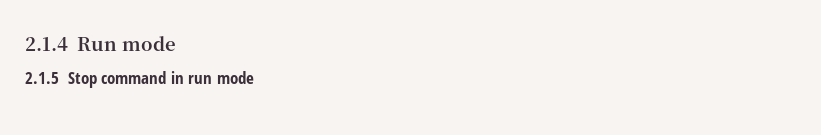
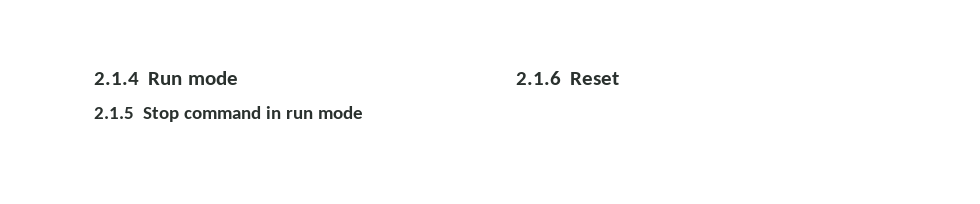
(254, 77) none -> [516,71,620,85] // 2.1.6 Reset

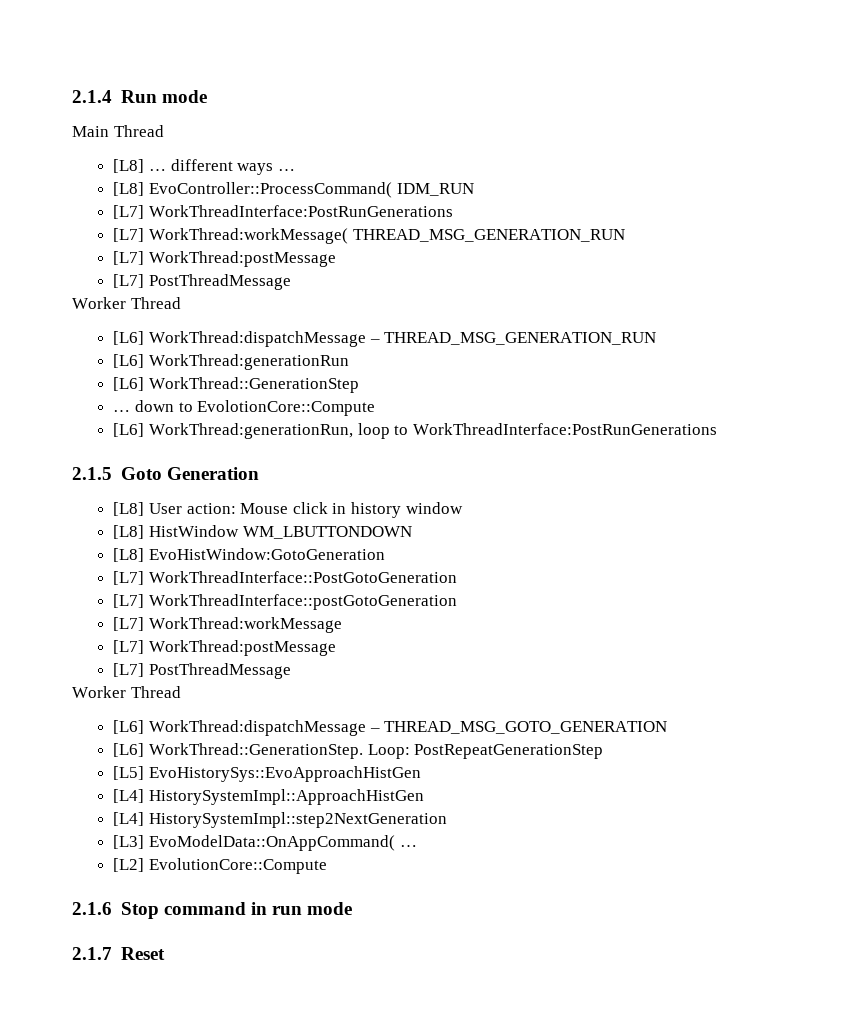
[94,107,134,119] 2.1.5 -> [72,125,164,137] [113,159,295,175] [113,182,474,198] [113,205,454,219] [113,228,625,244] [113,251,337,267] [113,274,292,290] [72,297,181,309] [113,331,657,347] [113,354,350,370] [113,377,360,393] [113,400,376,416] [113,423,717,439] [72,467,259,480] [113,502,463,518] [113,525,412,539] [113,548,386,562] [113,571,458,585] [113,594,458,610] [113,617,343,633] [113,640,337,656] [113,663,292,679] [72,686,181,698] [113,720,668,736] [113,743,604,759] [113,766,422,782] [113,789,425,805] [113,812,448,828] [113,835,417,851] [113,858,328,874] [72,902,112,915] Main Thread // [L8] … different ways … // [L8] EvoController::ProcessCommand( IDM_RUN // [L7] WorkThreadInterface:PostRunGenerations // [L7] WorkThread:workMessage( THREAD_MSG_GENERATION_RUN // [L7] WorkThread:postMessage // [L7] PostThreadMessage // Worker Thread // [L6] WorkThread:dispatchMessage – THREAD_MSG_GENERATION_RUN // [L6] WorkThread:generationRun // [L6] WorkThread::GenerationStep // … down to EvolotionCore::Compute // [L6] WorkThread:generationRun, loop to WorkThreadInterface:PostRunGenerations // 2.1.5 Goto Generation // [L8] User action: Mouse click in history window // [L8] HistWindow WM_LBUTTONDOWN // [L8] EvoHistWindow:GotoGeneration // [L7] WorkThreadInterface::PostGotoGeneration // [L7] WorkThreadInterface::postGotoGeneration // [L7] WorkThread:workMessage // [L7] WorkThread:postMessage // [L7] PostThreadMessage // Worker Thread // [L6] WorkThread:dispatchMessage – THREAD_MSG_GOTO_GENERATION // [L6] WorkThread::GenerationStep. Loop: PostRepeatGenerationStep // [L5] EvoHistorySys::EvoApproachHistGen // [L4] HistorySystemImpl::ApproachHistGen // [L4] HistorySystemImpl::step2NextGeneration // [L3] EvoModelData::OnAppCommand( … // [L2] EvolutionCore::Compute // 2.1.6
[516,71,561,85] 2.1.6 -> [72,947,112,960] 2.1.7

